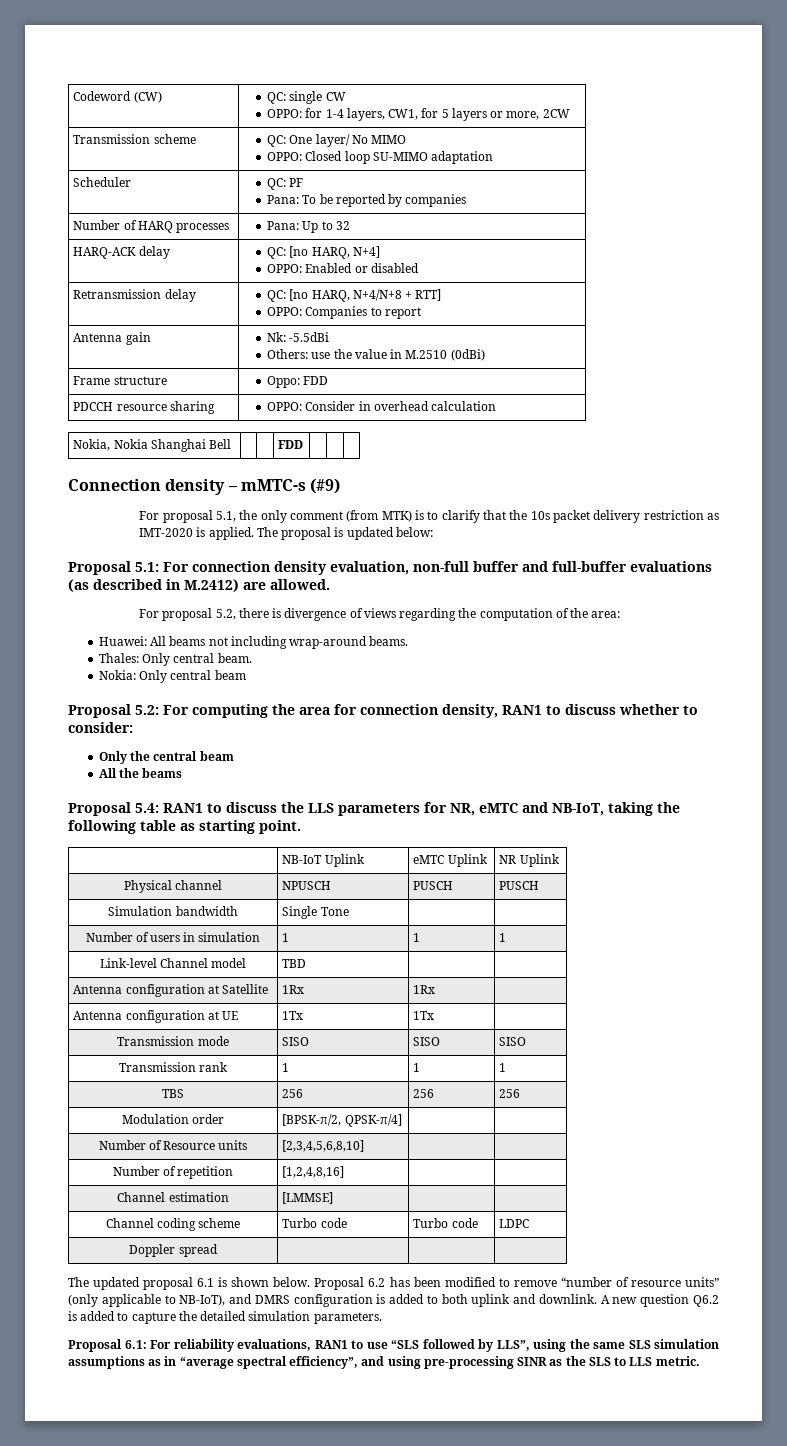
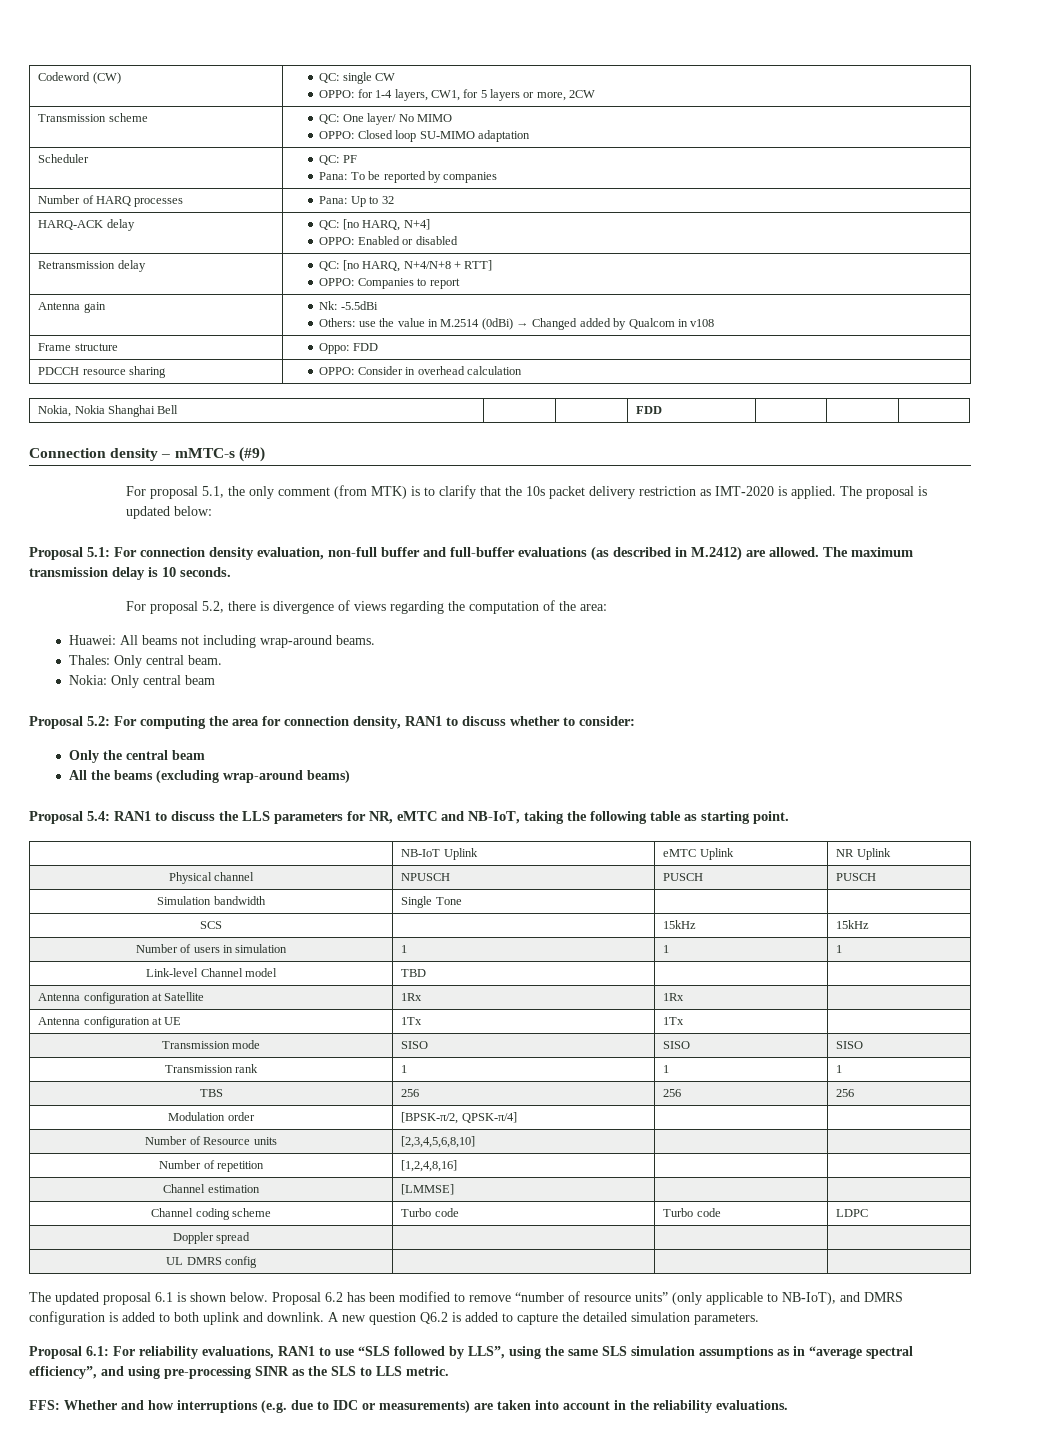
[405,350,448,359] M.2510 -> [440,319,480,327] M.2514
(485, 355) none -> [516,318,715,330] → Changed added by Qualcom in v108
(330, 584) none -> [823,547,913,557] [29,567,231,580] The maximum transmission delay is 10 seconds.
(183, 773) none -> [155,770,350,783] (excluding wrap-around beams)
(349, 911) none -> [200,921,222,929] [663,920,697,929] [836,920,870,929] // SCS | | 15kHz | 15kHz
(218, 1250) none -> [166,1256,257,1268] // UL DMRS config | | |
(700, 1361) none -> [29,1400,788,1413] // FFS: Whether and how interruptions (e.g. due to IDC or measurements) are taken into account in the reliability evaluations.

